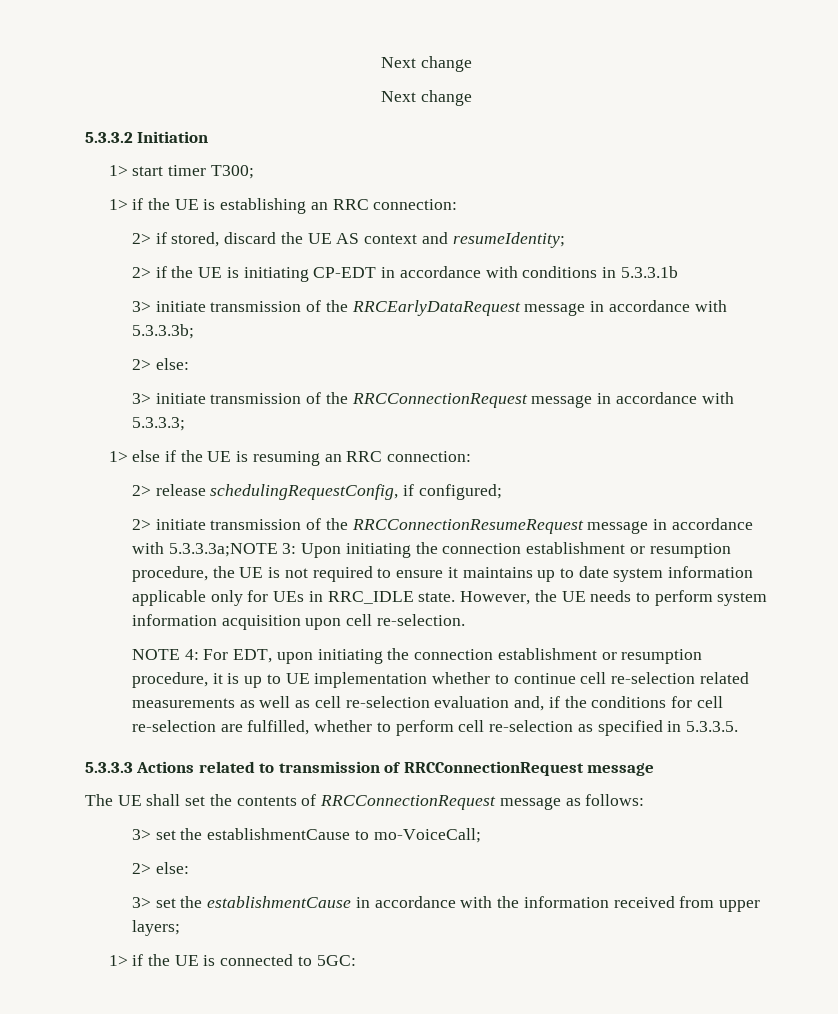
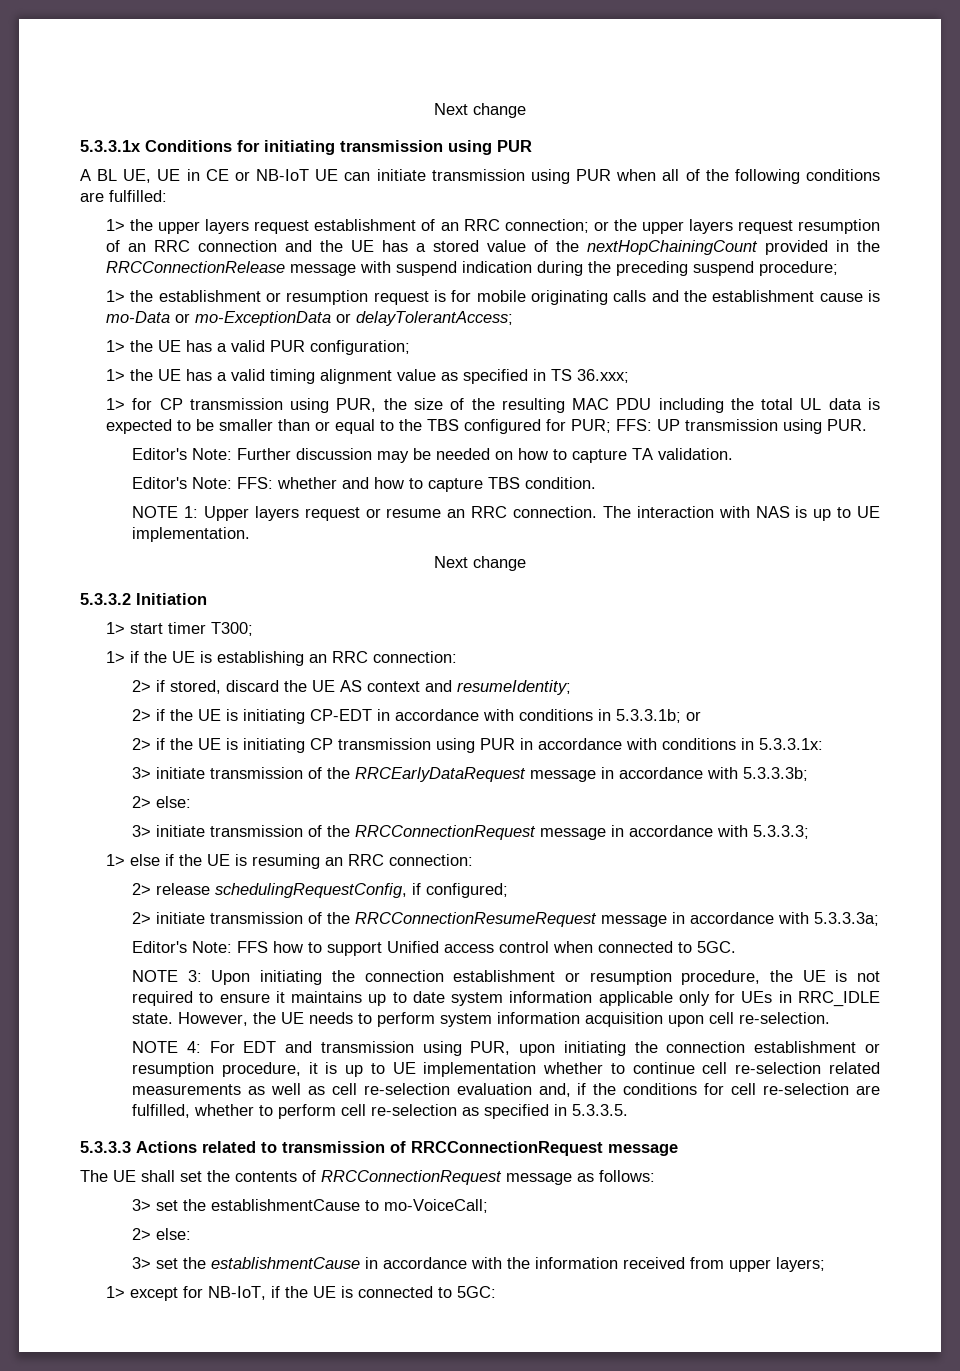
[381,56,472,72] Next change -> [434,103,526,118] [80,140,532,155] [80,169,880,184] [80,190,167,202] [106,219,881,234] [106,240,881,255] [106,261,839,276] [106,290,880,305] [106,311,514,326] [106,340,411,355] [106,369,630,384] [106,398,880,413] [106,419,868,434] [132,448,734,463] [132,477,597,492] [132,506,881,521] [132,527,251,542] Next change // 5.3.3.1x Conditions for initiating transmission using PUR // A BL UE, UE in CE or NB-IoT UE can initiate transmission using PUR when all of the following conditions are fulfilled: // 1> the upper layers request establishment of an RRC connection; or the upper layers request resumption of an RRC connection and the UE has a stored value of the nextHopChainingCount provided in the RRCConnectionRelease message with suspend indication during the preceding suspend procedure; // 1> the establishment or resumption request is for mobile originating calls and the establishment cause is mo-Data or mo-ExceptionData or delayTolerantAccess; // 1> the UE has a valid PUR configuration; // 1> the UE has a valid timing alignment value as specified in TS 36.xxx; // 1> for CP transmission using PUR, the size of the resulting MAC PDU including the total UL data is expected to be smaller than or equal to the TBS configured for PUR; FFS: UP transmission using PUR. // Editor's Note: Further discussion may be needed on how to capture TA validation. // Editor's Note: FFS: whether and how to capture TBS condition. // NOTE 1: Upper layers request or resume an RRC connection. The interaction with NAS is up to UE implementation.
[620,266,678,278] 5.3.3.1b -> [616,709,702,723] [132,738,824,753] 5.3.3.1b; or // 2> if the UE is initiating CP transmission using PUR in accordance with conditions in 5.3.3.1x:
[168,543,278,557] 5.3.3.3a;NOTE -> [814,912,880,926] [132,941,737,956] [132,970,179,982] 5.3.3.3a; // Editor's Note: FFS how to support Unified access control when connected to 5GC. // NOTE
[233,649,273,663] EDT, -> [243,1041,511,1056] EDT and transmission using PUR,
(128, 960) none -> [130,1286,267,1301] except for NB-IoT,

